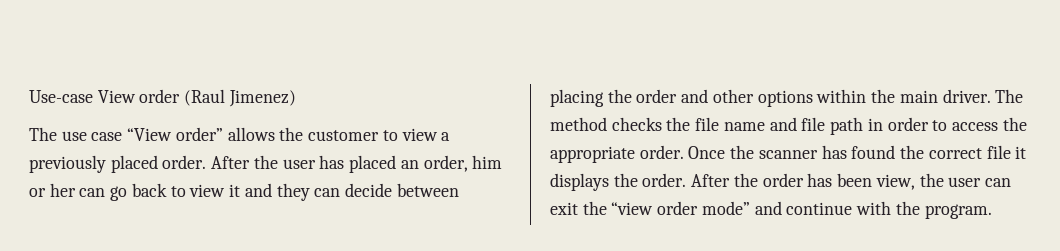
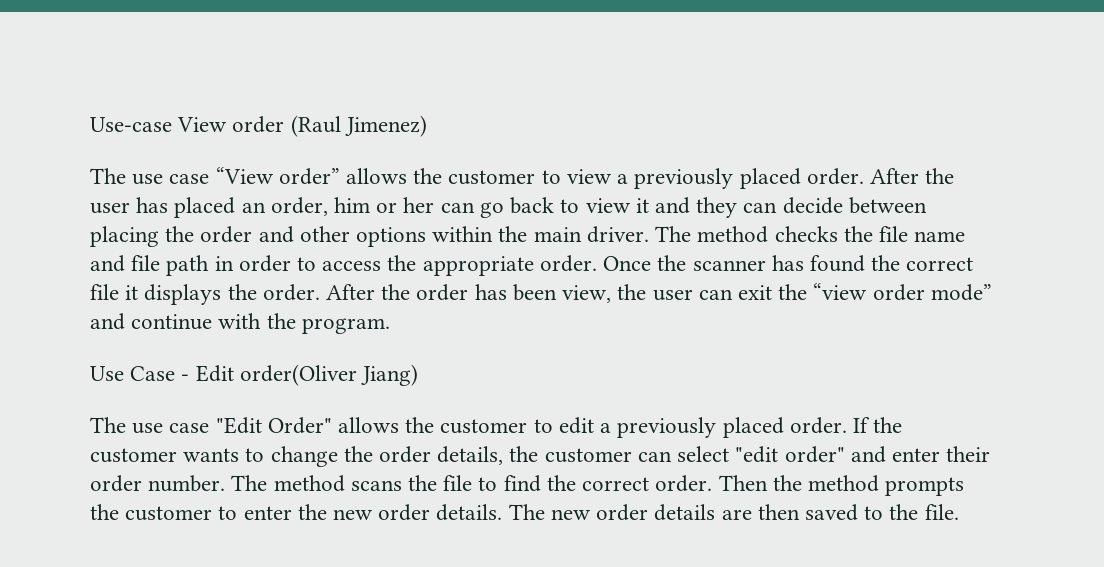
(992, 211) none -> [90,364,419,386] [90,417,903,438] [90,446,991,467] [90,475,965,496] [90,504,959,521] // Use Case - Edit order(Oliver Jiang) // The use case "Edit Order" allows the customer to edit a previously placed order. If the customer wants to change the order details, the customer can select "edit order" and enter their order number. The method scans the file to find the correct order. Then the method prompts the customer to enter the new order details. The new order details are then saved to the file.

